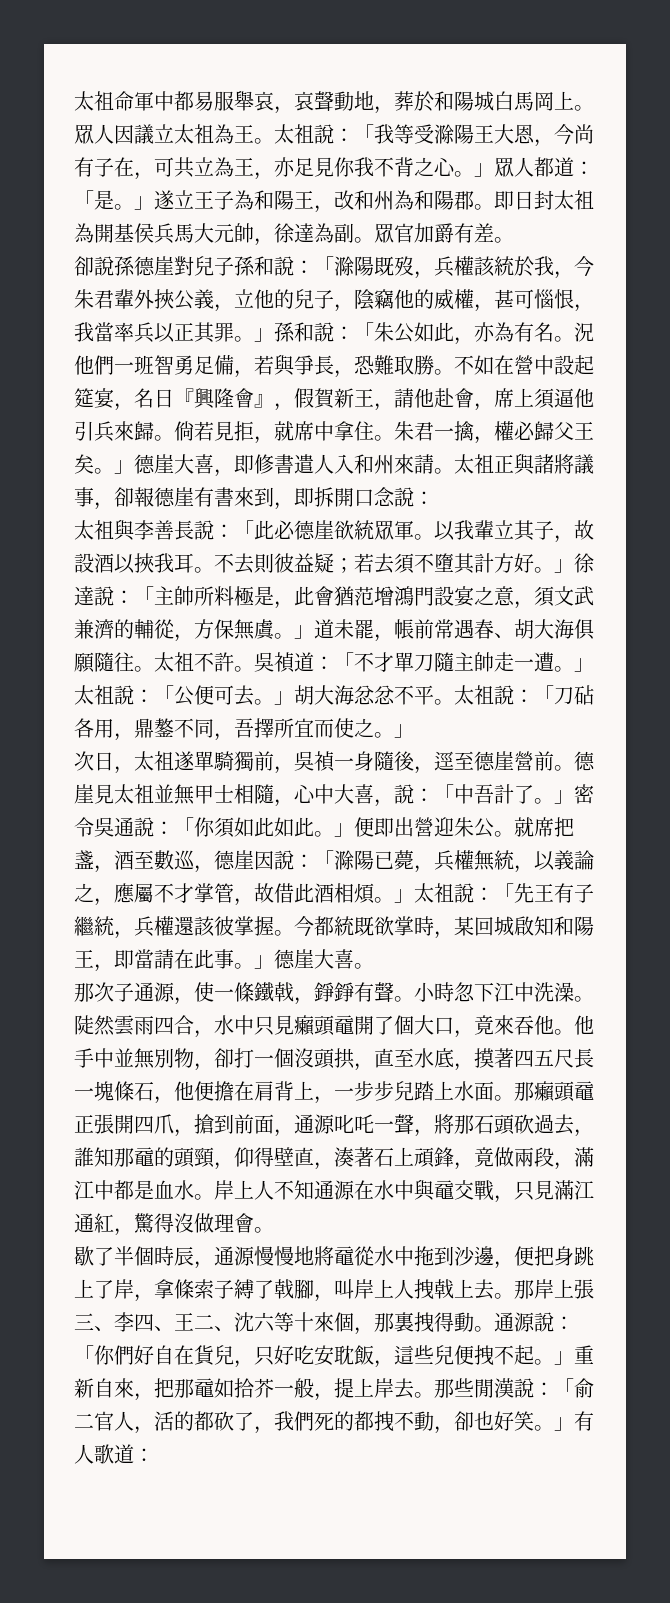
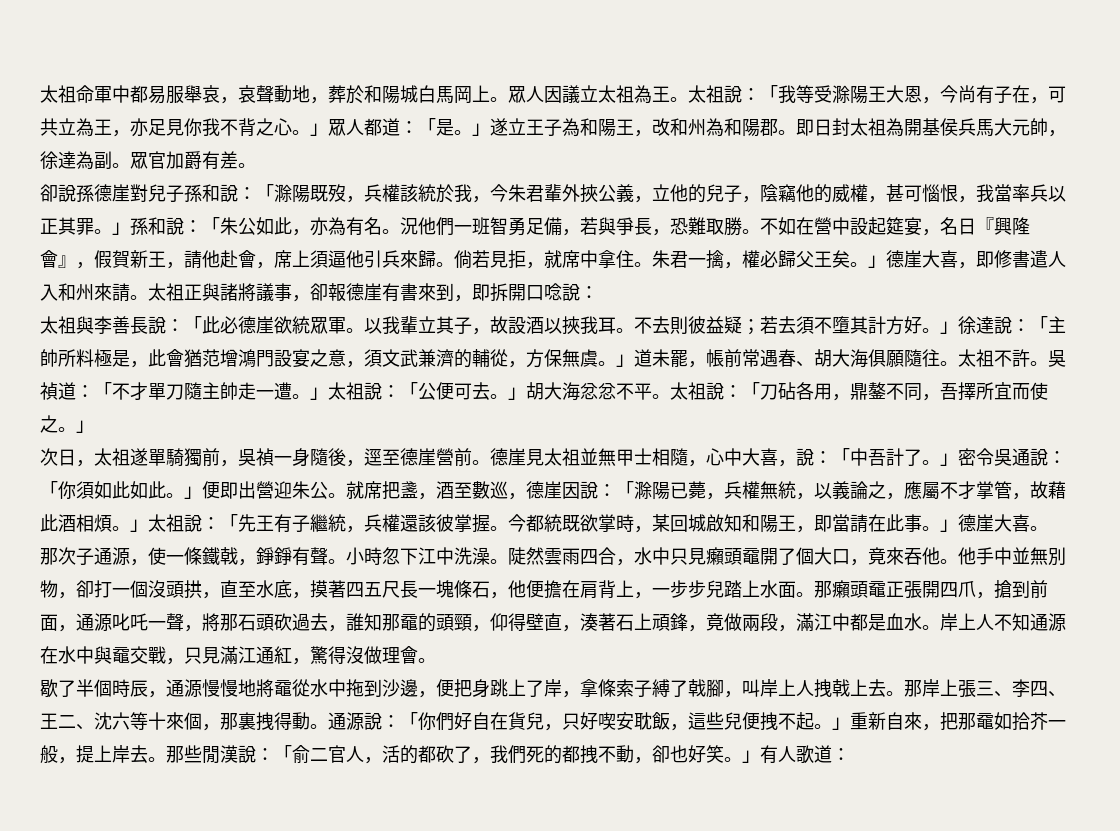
[374,487,395,506] 念 -> [544,283,562,301] 唸
[274,883,294,903] 借 -> [1048,481,1066,499] 藉
[294,1345,314,1364] 吃 -> [598,712,616,730] 喫

